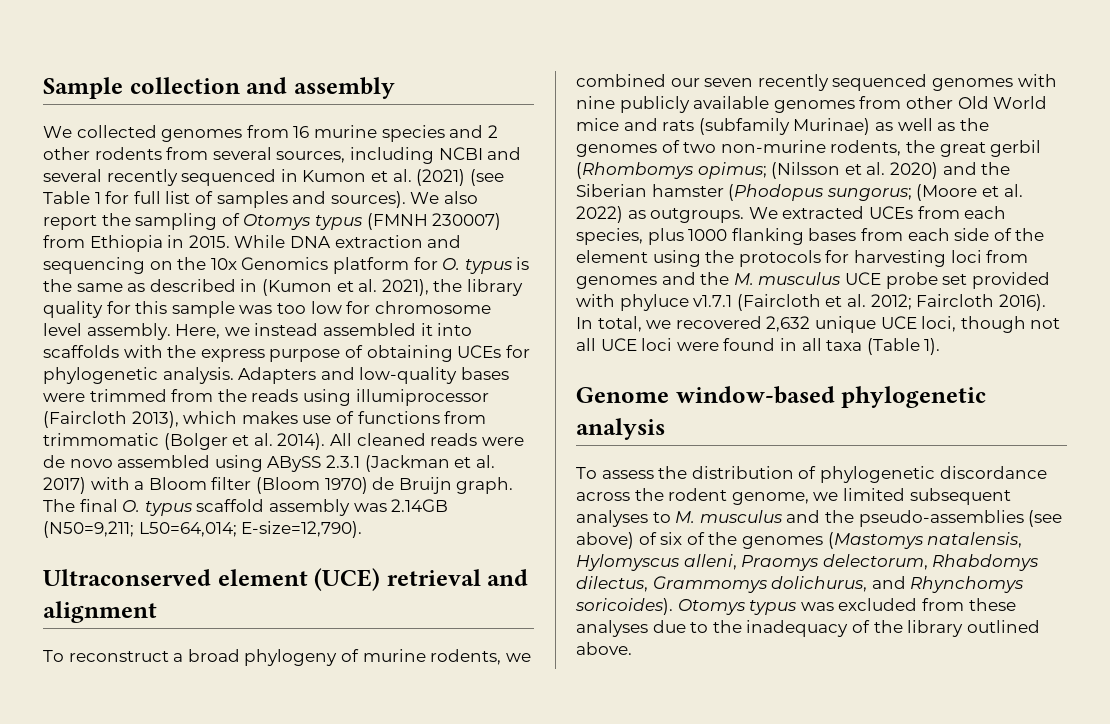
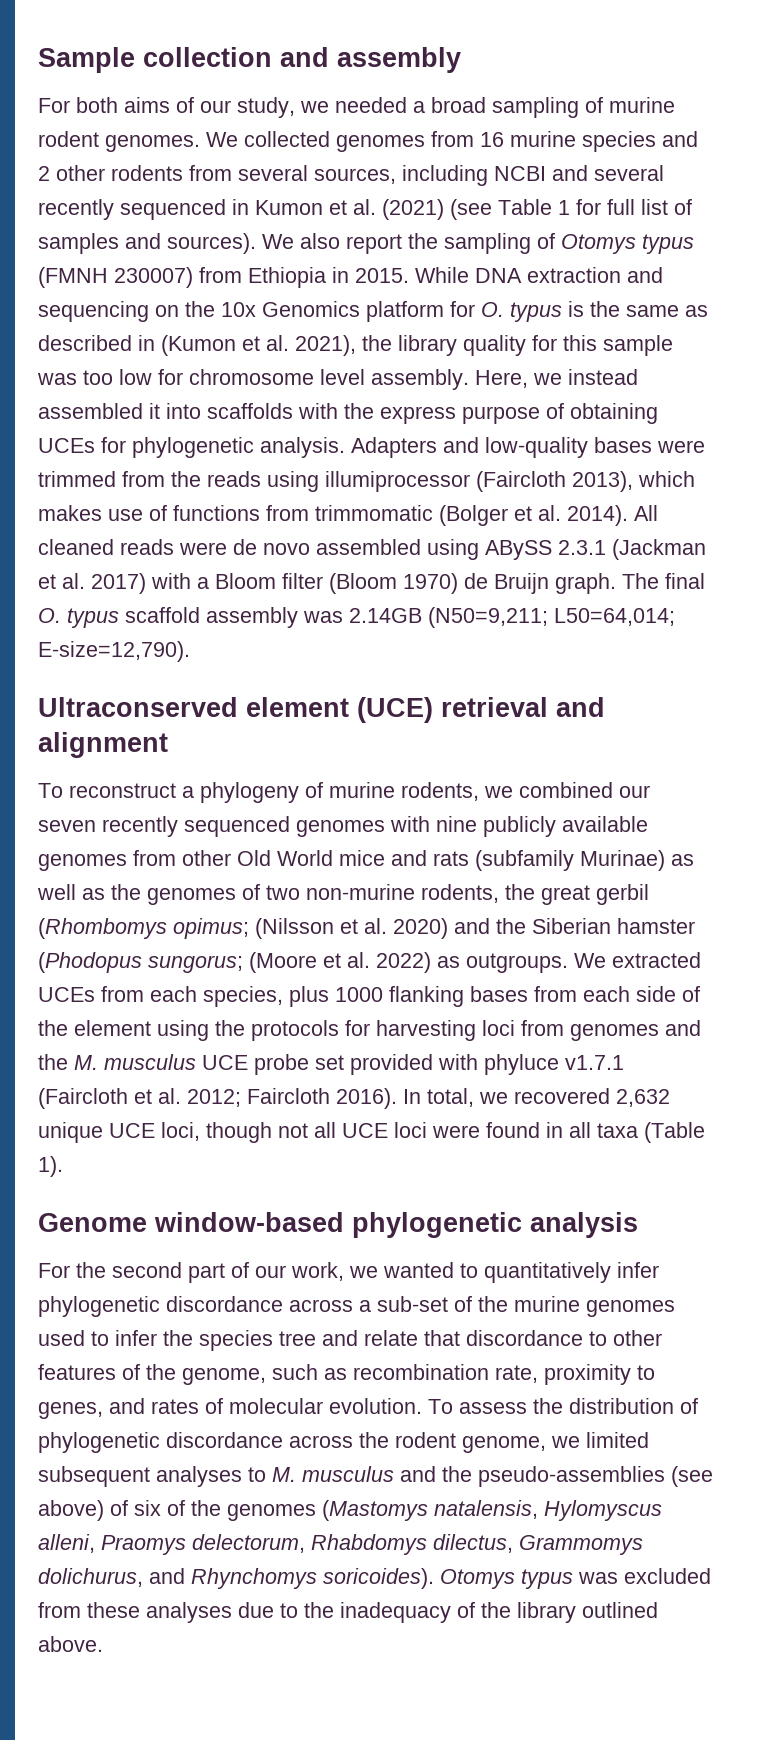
(395, 88) none -> [38,97,675,118] [38,131,200,152] For both aims of our study, we needed a broad sampling of murine rodent genomes.
[187,649,240,662] broad -> (194, 792) none
(665, 429) none -> [38,1262,659,1283] [38,1296,675,1317] [38,1330,662,1351] [38,1364,655,1385] [38,1398,422,1419] For the second part of our work, we wanted to quantitatively infer phylogenetic discordance across a sub-set of the murine genomes used to infer the species tree and relate that discordance to other features of the genome, such as recombination rate, proximity to genes, and rates of molecular evolution.

